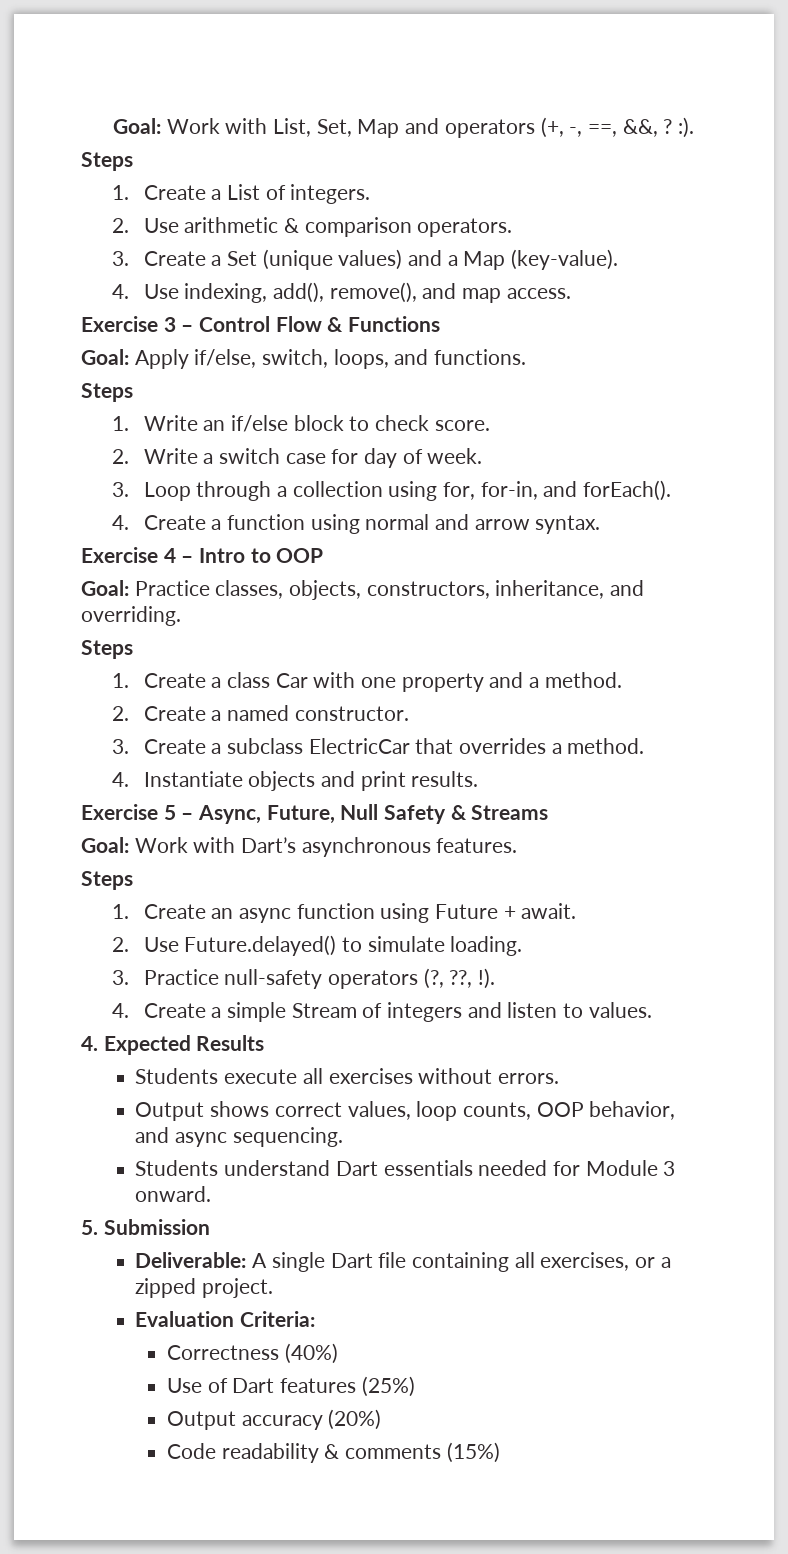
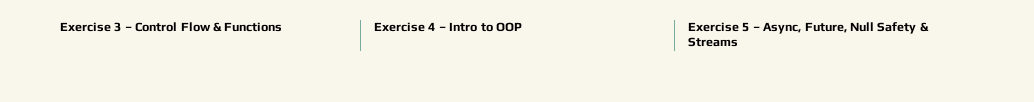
[113,117,694,138] [81,152,133,171] [112,184,371,204] [112,217,513,237] [112,249,619,270] [112,282,571,303] Goal: Work with List, Set, Map and operators (+, -, ==, &&, ? :). // Steps // 1. Create a List of integers. // 2. Use arithmetic & comparison operators. // 3. Create a Set (unique values) and a Map (key-value). // 4. Use indexing, add(), remove(), and map access. // -> (60, 27) none
[81,349,527,369] [81,383,133,402] [112,415,490,432] [112,448,483,468] [112,480,672,501] [112,514,601,534] // Goal: Apply if/else, switch, loops, and functions. // Steps // 1. Write an if/else block to check score. // 2. Write a switch case for day of week. // 3. Loop through a collection using for, for-in, and forEach(). // 4. Create a function using normal and arrow syntax. -> (283, 27) none
[81,580,645,600] [81,606,181,626] [81,640,133,659] [112,672,622,692] [112,705,409,721] [112,738,645,754] [112,771,479,791] // Goal: Practice classes, objects, constructors, inheritance, and overriding. // Steps // 1. Create a class Car with one property and a method. // 2. Create a named constructor. // 3. Create a subclass ElectricCar that overrides a method. // 4. Instantiate objects and print results. -> (522, 27) none
[81,837,518,857] [81,871,133,890] [112,903,577,923] [112,935,523,956] [112,968,496,989] [112,1002,652,1022] [81,1035,265,1055] [135,1068,559,1084] [135,1101,676,1121] [135,1127,343,1147] [135,1160,676,1176] [135,1186,212,1202] [81,1219,210,1235] [135,1252,671,1272] [135,1278,274,1298] [135,1311,316,1327] [166,1343,338,1364] [166,1376,415,1397] [166,1409,382,1430] [166,1442,500,1463] // Goal: Work with Dart’s asynchronous features. // Steps // 1. Create an async function using Future + await. // 2. Use Future.delayed() to simulate loading. // 3. Practice null-safety operators (?, ??, !). // 4. Create a simple Stream of integers and listen to values. // 4. Expected Results // Students execute all exercises without errors. // Output shows correct values, loop counts, OOP behavior, and async sequencing. // Students understand Dart essentials needed for Module 3 onward. // 5. Submission // Deliverable: A single Dart file containing all exercises, or a zipped project. // Evaluation Criteria: // Correctness (40%) // Use of Dart features (25%) // Output accuracy (20%) // Code readability & comments (15%) -> (738, 42) none

